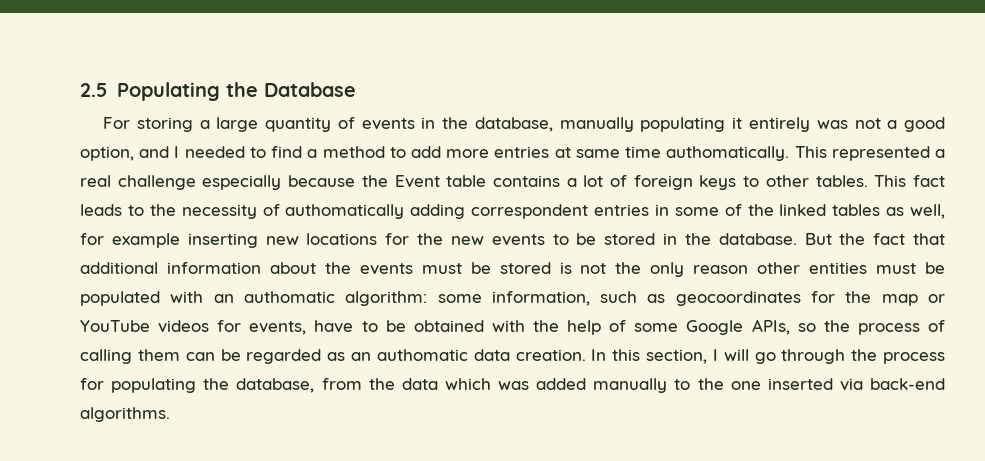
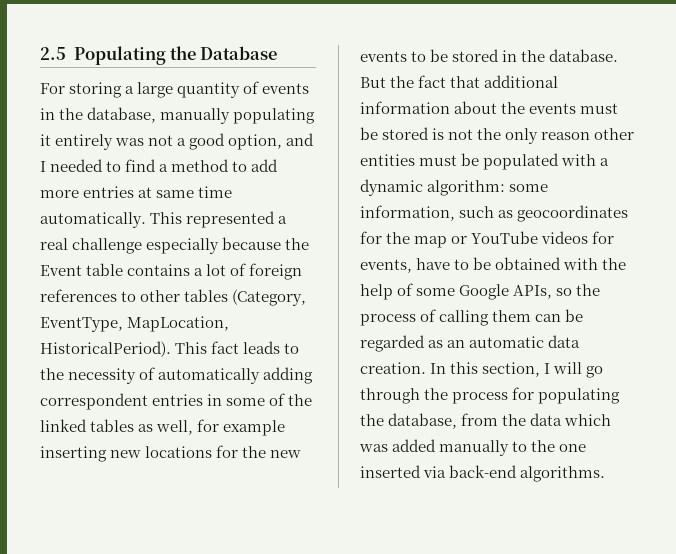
[666,146,790,161] authomatically. -> [40,212,146,228] automatically.
[699,175,737,190] keys -> [40,289,117,302] references
[815,175,868,187] tables. -> [184,289,307,306] [40,316,230,332] [40,341,171,357] tables (Category, EventType, MapLocation, HistoricalPeriod).
[285,204,405,219] authomatically -> [158,368,261,384] automatically
[213,291,335,303] an authomatic -> [600,158,610,166] [360,179,423,196] a dynamic
[376,349,468,361] authomatic -> [469,336,545,348] automatic

